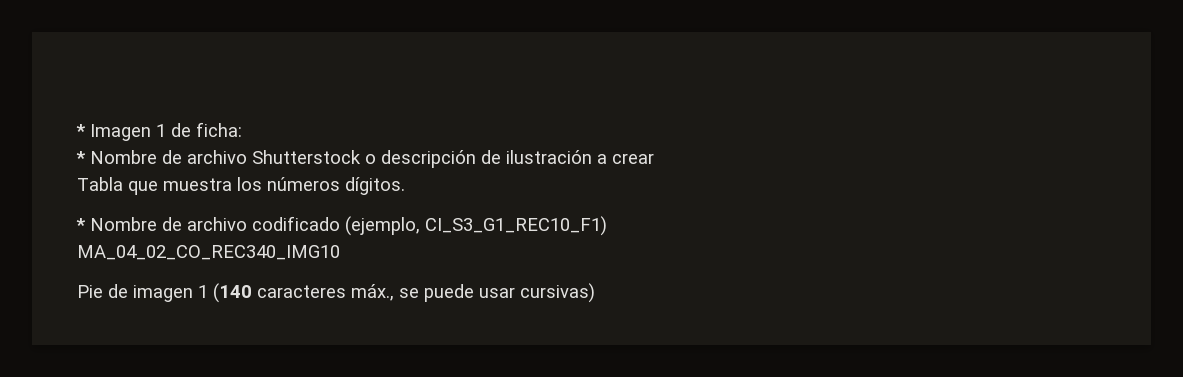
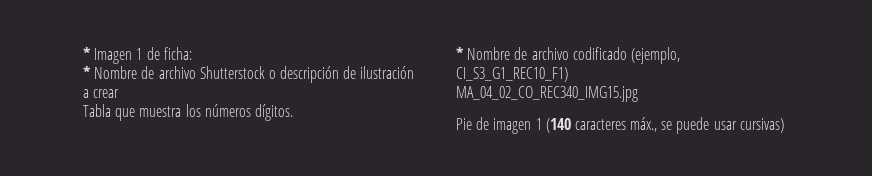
[77,245,340,260] MA_04_02_CO_REC340_IMG10 -> [456,86,638,102] MA_04_02_CO_REC340_IMG15.jpg

